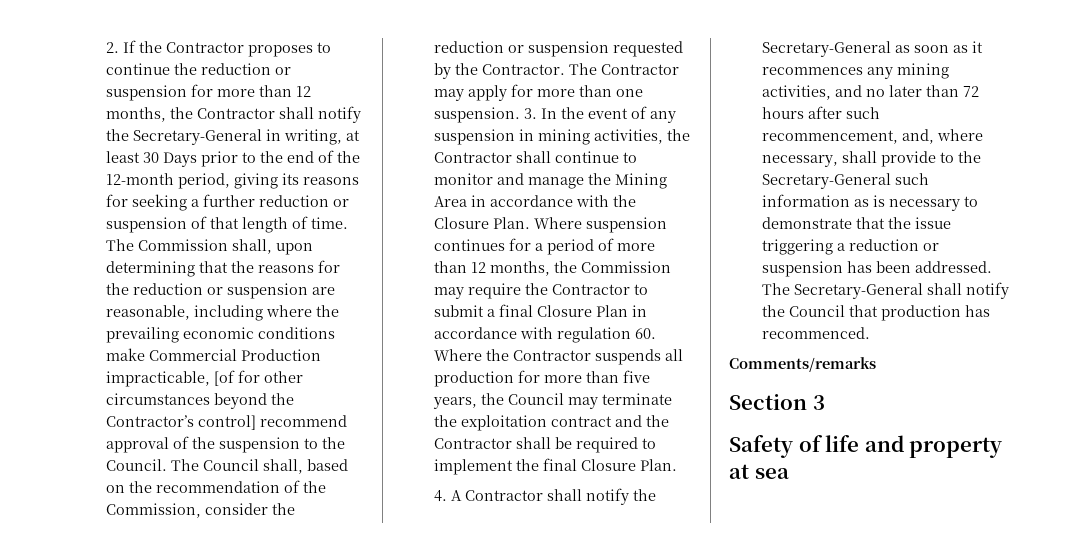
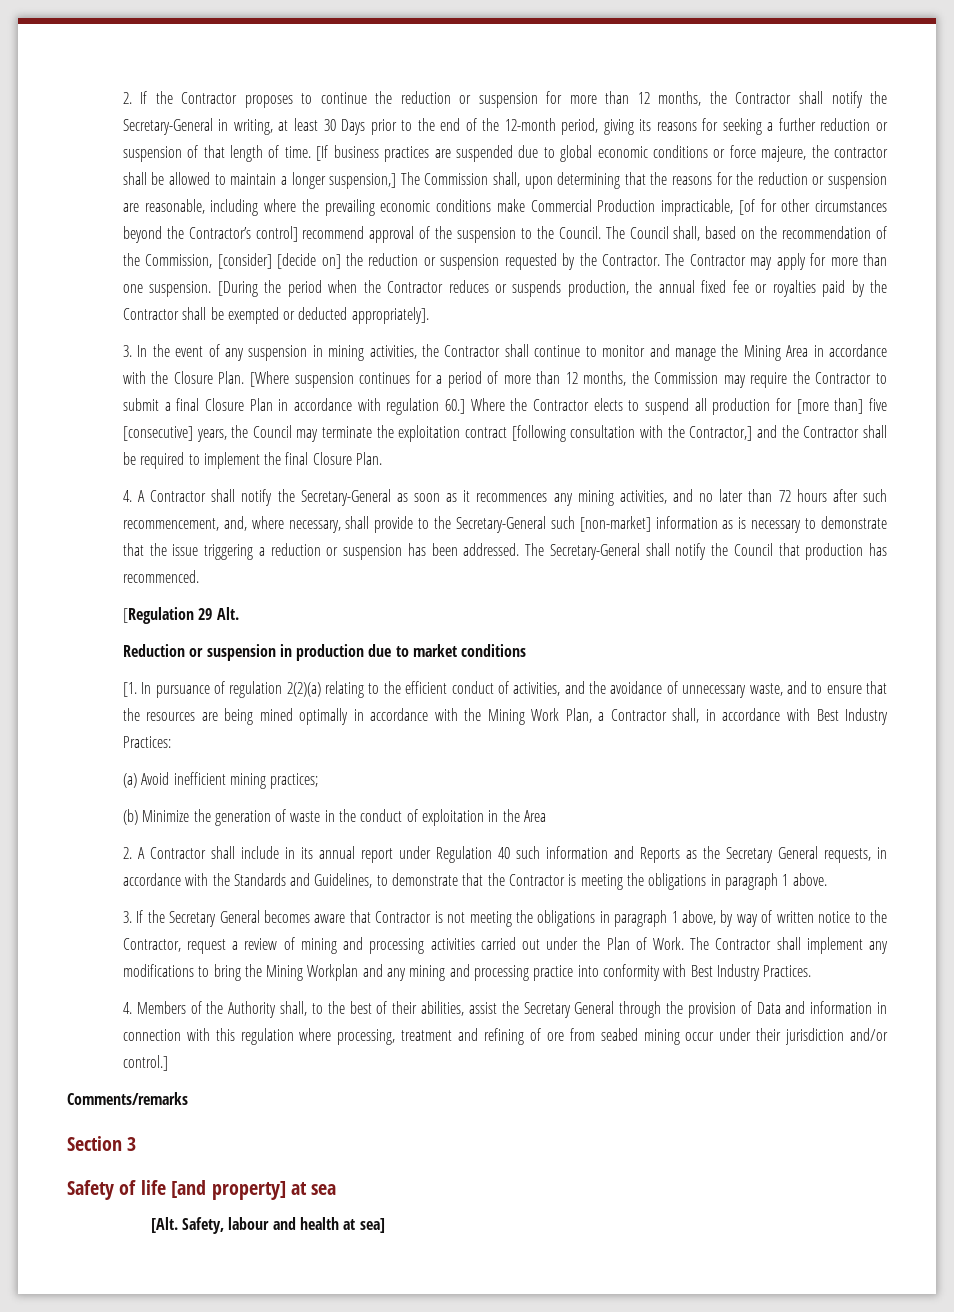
(349, 223) none -> [316,145,889,162] [122,172,397,189] [If business practices are suspended due to global economic conditions or force majeure, the contractor shall be allowed to maintain a longer suspension,]
[205,503,269,515] consider -> [217,253,341,269] [consider] [decide on]
(521, 115) none -> [217,280,888,297] [122,307,429,324] [During the period when the Contractor reduces or suspends production, the annual fixed fee or royalties paid by the Contractor shall be exempted or deducted appropriately]. //
[534,217,583,229] Where -> [249,371,289,387] [Where
[635,328,657,339] 60. -> [444,399,465,414] 60.]
[595,349,684,365] [434,370,651,387] suspends all production for more than five -> [593,398,888,415] [122,426,193,441] elects to suspend all production for [more than] five [consecutive]
(613, 421) none -> [511,425,753,442] [following consultation with the Contractor,]
(930, 179) none -> [579,516,651,532] [non-market]
(871, 333) none -> [122,607,239,624] [122,644,527,661] [122,681,888,698] [122,708,888,725] [122,736,171,748] [122,772,319,789] [122,809,547,826] [122,846,887,863] [122,873,827,890] [122,910,887,927] [122,937,889,954] [122,964,812,981] [122,1001,888,1018] [122,1028,888,1045] [122,1055,168,1071] // [Regulation 29 Alt. // Reduction or suspension in production due to market conditions // [1. In pursuance of regulation 2(2)(a) relating to the efficient conduct of activities, and the avoidance of unnecessary waste, and to ensure that the resources are being mined optimally in accordance with the Mining Work Plan, a Contractor shall, in accordance with Best Industry Practices: // (a) Avoid inefficient mining practices; // (b) Minimize the generation of waste in the conduct of exploitation in the Area // 2. A Contractor shall include in its annual report under Regulation 40 such information and Reports as the Secretary General requests, in accordance with the Standards and Guidelines, to demonstrate that the Contractor is meeting the obligations in paragraph 1 above. // 3. If the Secretary General becomes aware that Contractor is not meeting the obligations in paragraph 1 above, by way of written notice to the Contractor, request a review of mining and processing activities carried out under the Plan of Work. The Contractor shall implement any modifications to bring the Mining Workplan and any mining and processing practice into conformity with Best Industry Practices. // 4. Members of the Authority shall, to the best of their abilities, assist the Secretary General through the provision of Data and information in connection with this regulation where processing, treatment and refining of ore from seabed mining occur under their jurisdiction and/or control.]
[864,435,1003,458] and property -> [171,1180,286,1200] [and property]
(789, 473) none -> [150,1217,385,1234] // [Alt. Safety, labour and health at sea]

